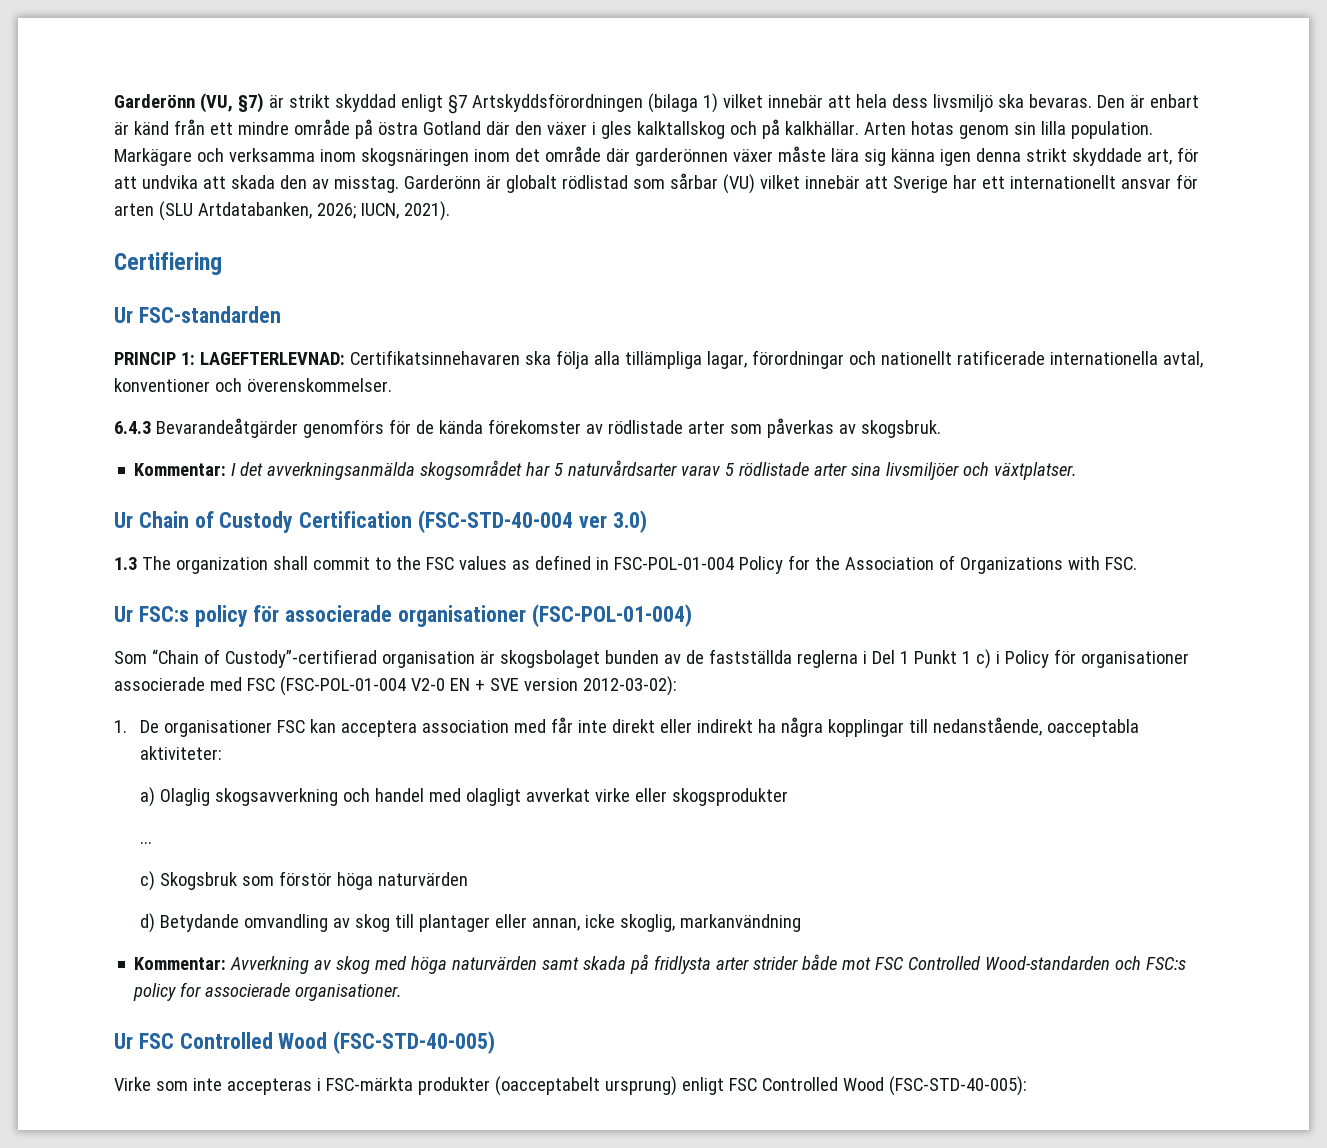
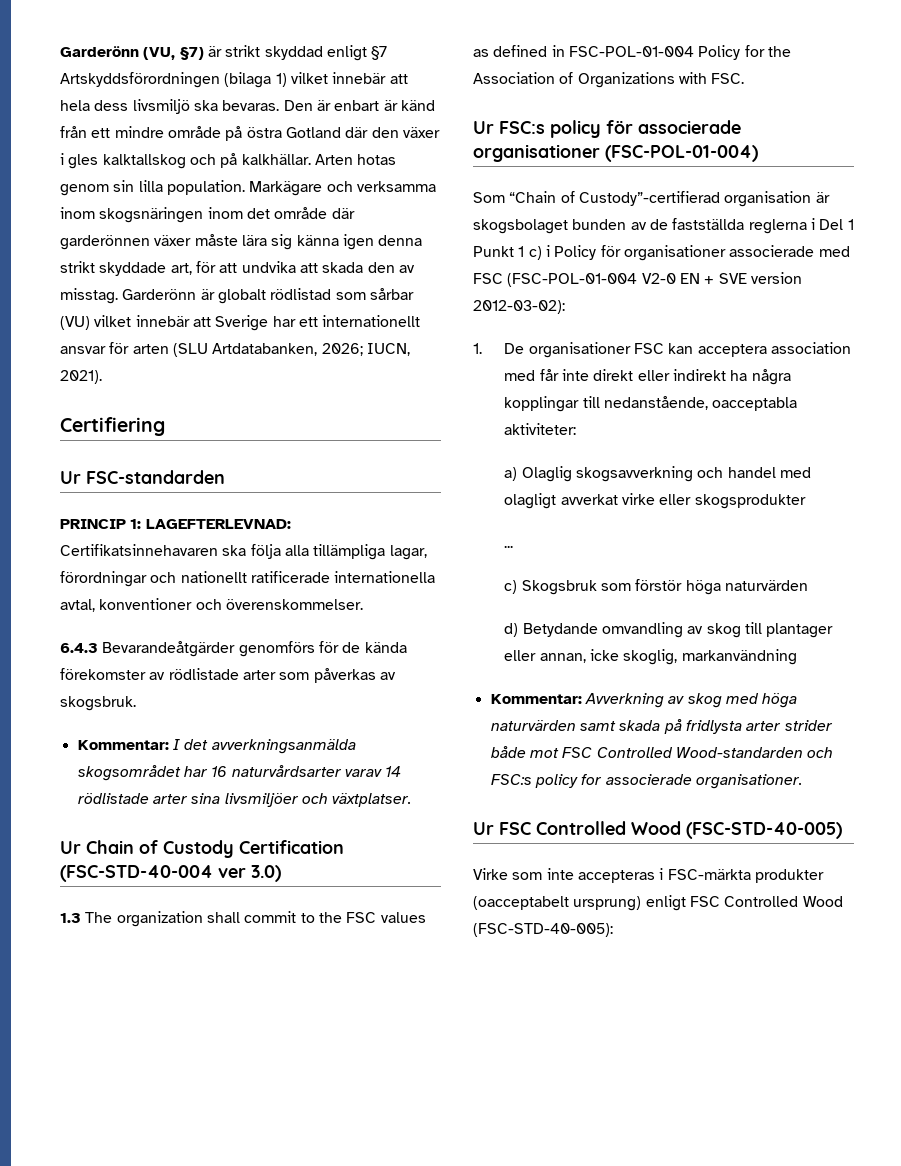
[554,463,564,476] 5 -> [211,766,228,777] 16
[725,463,735,476] 5 -> [385,766,402,777] 14

